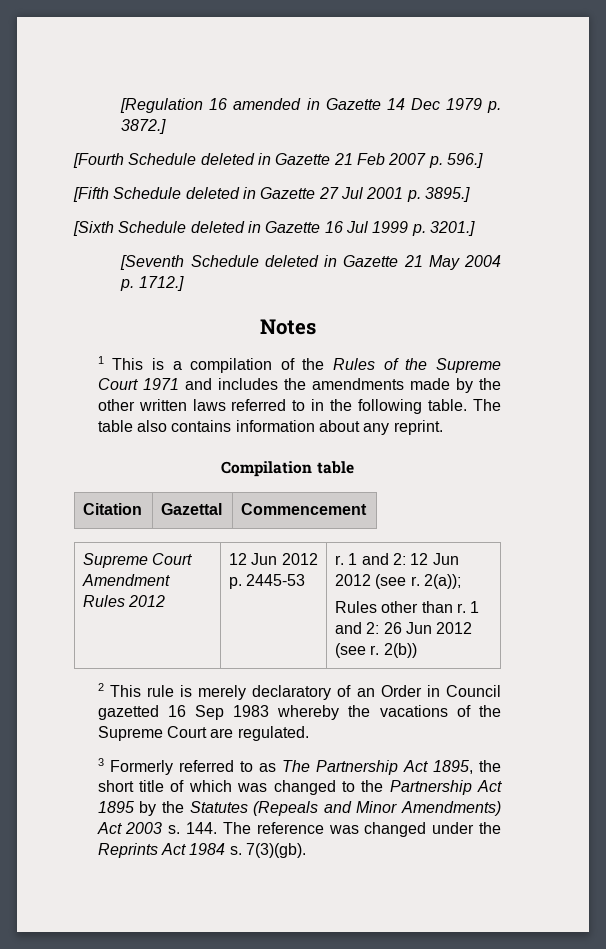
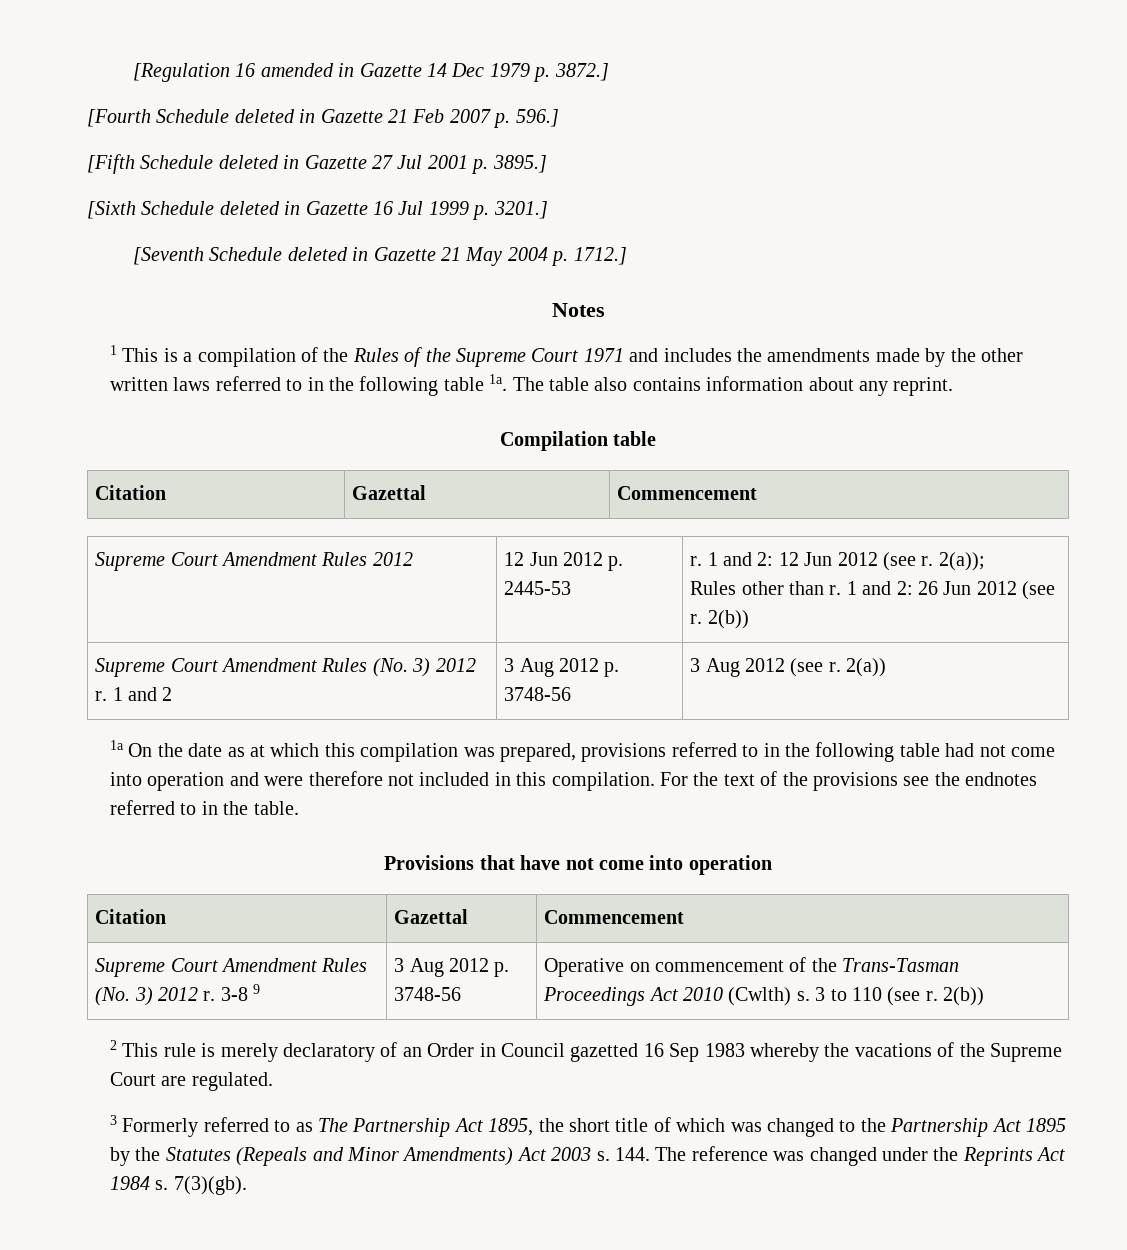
[428,399,468,411] table. -> [443,374,508,391] table 1a.
(417, 650) none -> [95,658,476,677] [95,687,173,701] [504,658,620,677] [504,687,572,701] [690,658,887,677] [109,740,1055,762] [109,771,1038,791] [109,800,299,815] [384,855,772,875] [95,909,167,924] [394,909,469,924] [544,910,685,924] [95,958,368,977] [95,984,261,1006] [394,958,510,977] [394,987,462,1001] [544,957,960,977] [543,987,985,1006] // Supreme Court Amendment Rules (No. 3) 2012 r. 1 and 2 | 3 Aug 2012 p. 3748-56 | 3 Aug 2012 (see r. 2(a)) // 1a On the date as at which this compilation was prepared, provisions referred to in the following table had not come into operation and were therefore not included in this compilation. For the text of the provisions see the endnotes referred to in the table. // Provisions that have not come into operation // Citation | Gazettal | Commencement // Supreme Court Amendment Rules (No. 3) 2012 r. 3-8 9 | 3 Aug 2012 p. 3748-56 | Operative on commencement of the Trans-Tasman Proceedings Act 2010 (Cwlth) s. 3 to 110 (see r. 2(b))

